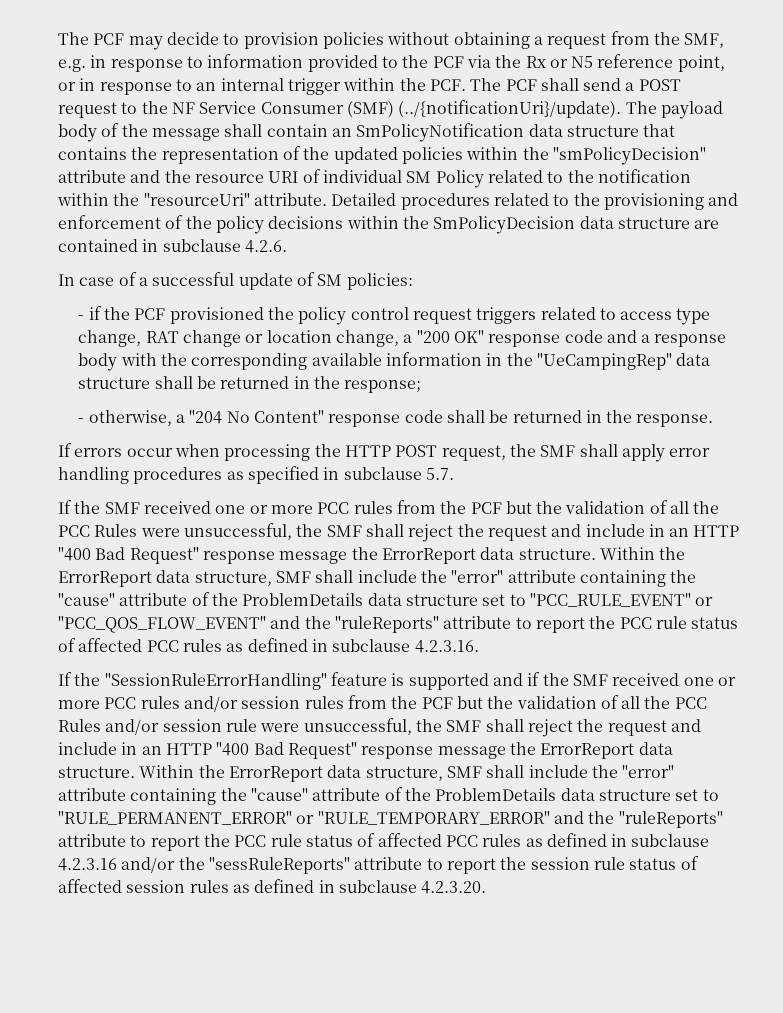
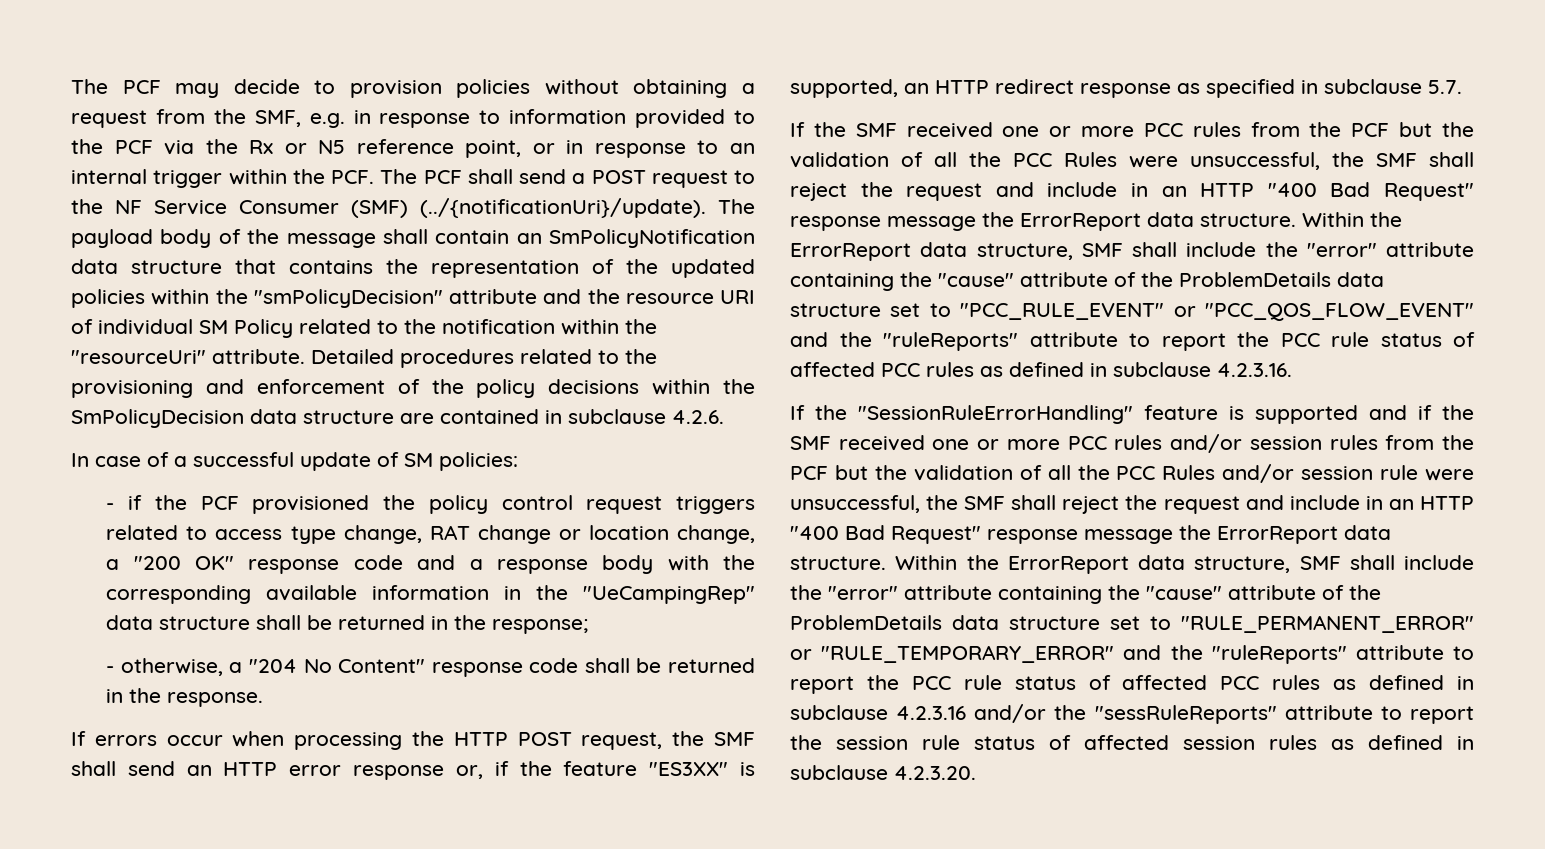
[621,444,711,462] [58,467,223,484] apply error handling procedures -> [127,761,755,780] [790,79,1171,98] send an HTTP error response or, if the feature "ES3XX" is supported, an HTTP redirect response

